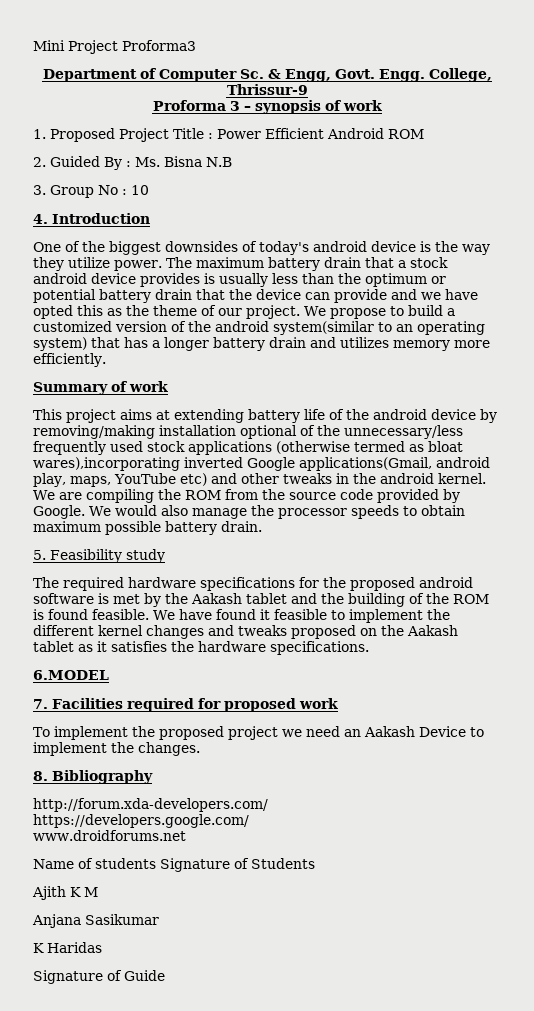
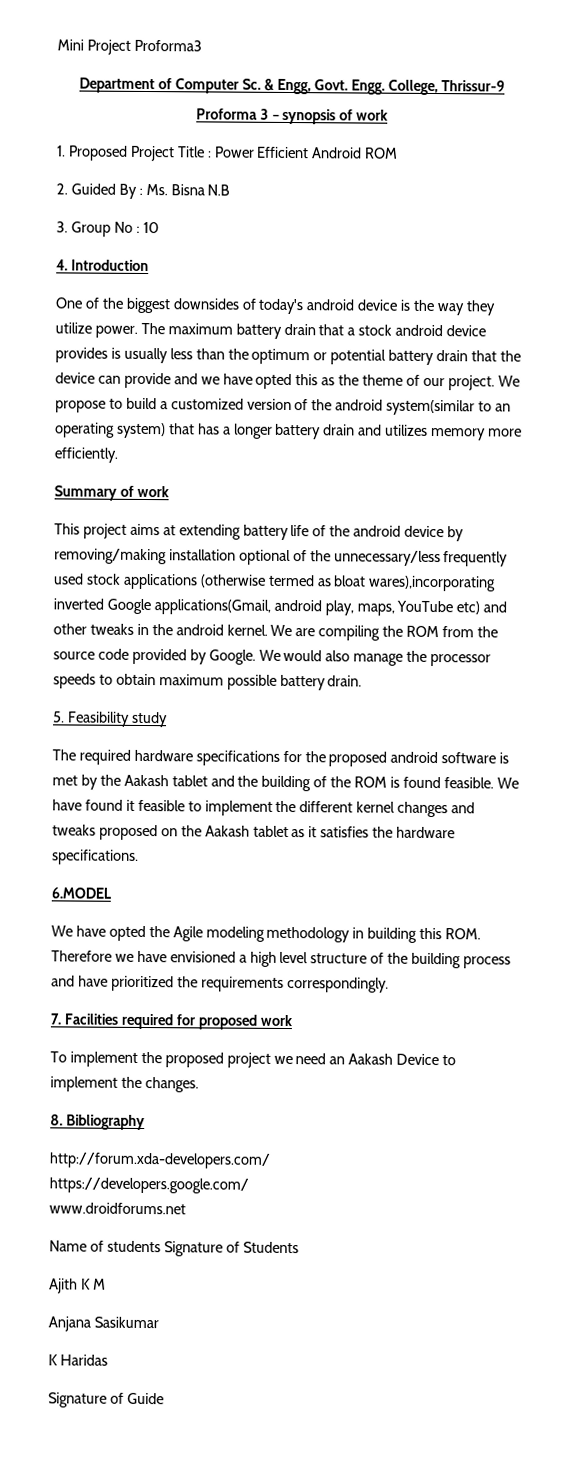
(109, 675) none -> [51,925,482,943] [51,950,512,969] [51,975,389,993] // We have opted the Agile modeling methodology in building this ROM. Therefore we have envisioned a high level structure of the building process and have prioritized the requirements correspondingly.

